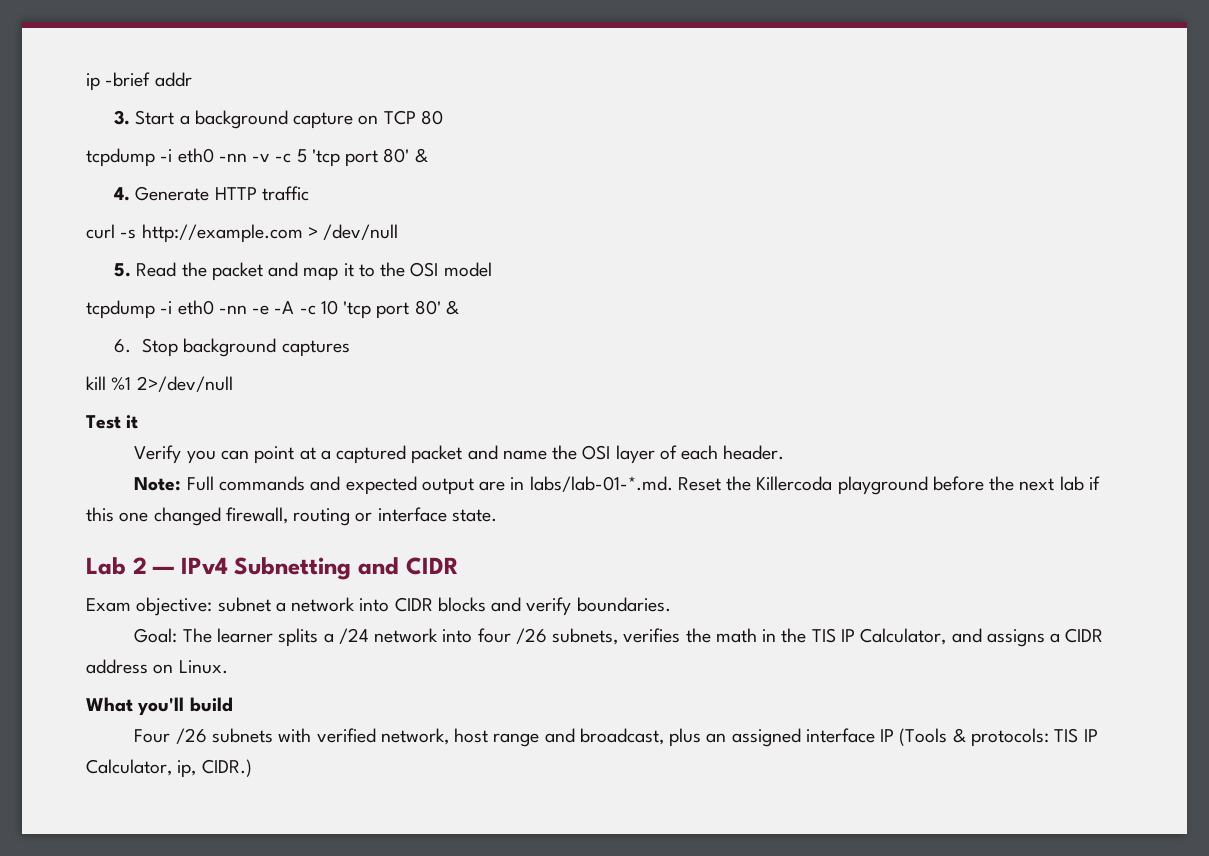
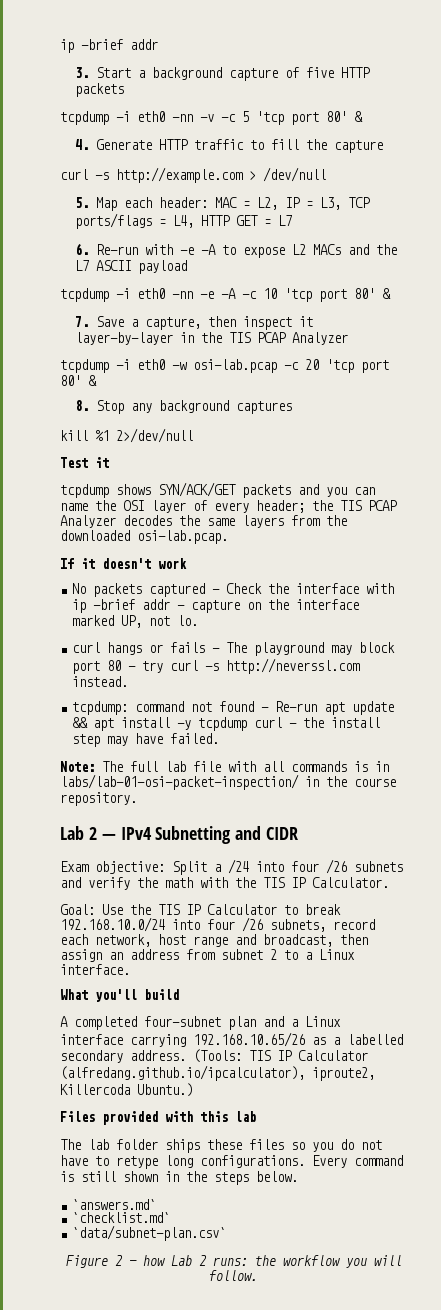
[358,110,443,125] on TCP 80 -> [285,67,371,78] [75,83,125,97] of five HTTP packets
(309, 193) none -> [250,139,384,153] to fill the capture
[136,262,492,281] Read the packet and map it to the OSI model -> [96,197,371,211] [75,213,293,229] [75,243,398,258] [75,260,188,274] Map each header: MAC = L2, IP = L3, TCP ports/flags = L4, HTTP GET = L7 // 6. Re-run with -e -A to expose L2 MACs and the L7 ASCII payload
[114,338,179,357] 6. Stop -> [75,316,314,330] [75,332,349,345] [60,359,389,373] [60,375,97,386] [75,400,153,414] 7. Save a capture, then inspect it layer-by-layer in the TIS PCAP Analyzer // tcpdump -i eth0 -w osi-lab.pcap -c 20 'tcp port 80' & // 8. Stop any
[134,445,498,464] Verify you can point at a captured packet and -> [60,482,375,498] tcpdump shows SYN/ACK/GET packets and you can
[681,445,785,460] [134,476,1100,495] [86,507,497,526] each header. // Note: Full commands and expected output are in labs/lab-01-*.md. Reset the Killercoda playground before the next lab if this one changed firewall, routing or interface state. -> [214,500,397,513] [60,515,347,528] [60,530,228,544] [60,558,187,569] [72,583,395,597] [72,599,360,613] [72,615,199,628] [72,642,396,656] [72,658,361,674] [72,676,129,687] [72,701,395,715] [72,717,381,731] [72,733,220,747] [60,761,389,772] [60,774,396,790] [60,792,137,806] every header; the TIS PCAP Analyzer decodes the same layers from the downloaded osi-lab.pcap. // If it doesn't work // No packets captured — Check the interface with ip -brief addr — capture on the interface marked UP, not lo. // curl hangs or fails — The playground may block port 80 — try curl -s http://neverssl.com instead. // tcpdump: command not found — Re-run apt update && apt install -y tcpdump curl — the install step may have failed. // Note: The full lab file with all commands is in labs/lab-01-osi-packet-inspection/ in the course repository.
[217,597,671,616] [134,628,1104,647] [86,659,228,674] [86,697,233,716] [134,728,1098,747] [86,759,252,778] subnet a network into CIDR blocks and verify boundaries. // Goal: The learner splits a /24 network into four /26 subnets, verifies the math in the TIS IP Calculator, and assigns a CIDR address on Linux. // What you'll build // Four /26 subnets with verified network, host range and broadcast, plus an assigned interface IP (Tools & protocols: TIS IP Calculator, ip, CIDR.) -> [172,859,403,875] [60,877,389,890] [60,904,341,915] [60,917,375,932] [60,934,368,947] [60,949,355,962] [60,964,130,975] [60,989,179,1002] [60,1016,341,1030] [60,1032,403,1047] [60,1049,368,1063] [60,1065,375,1081] [60,1083,193,1097] [60,1111,256,1125] [60,1139,382,1153] [60,1155,403,1169] [60,1171,298,1185] [72,1199,157,1210] [72,1212,171,1223] [72,1225,227,1241] [65,1255,402,1268] [209,1270,258,1281] Split a /24 into four /26 subnets and verify the math with the TIS IP Calculator. // Goal: Use the TIS IP Calculator to break 192.168.10.0/24 into four /26 subnets, record each network, host range and broadcast, then assign an address from subnet 2 to a Linux interface. // What you'll build // A completed four-subnet plan and a Linux interface carrying 192.168.10.65/26 as a labelled secondary address. (Tools: TIS IP Calculator (alfredang.github.io/ipcalculator), iproute2, Killercoda Ubuntu.) // Files provided with this lab // The lab folder ships these files so you do not have to retype long configurations. Every command is still shown in the steps below. // `answers.md` // `checklist.md` // `data/subnet-plan.csv` // Figure 2 — how Lab 2 runs: the workflow you will follow.

